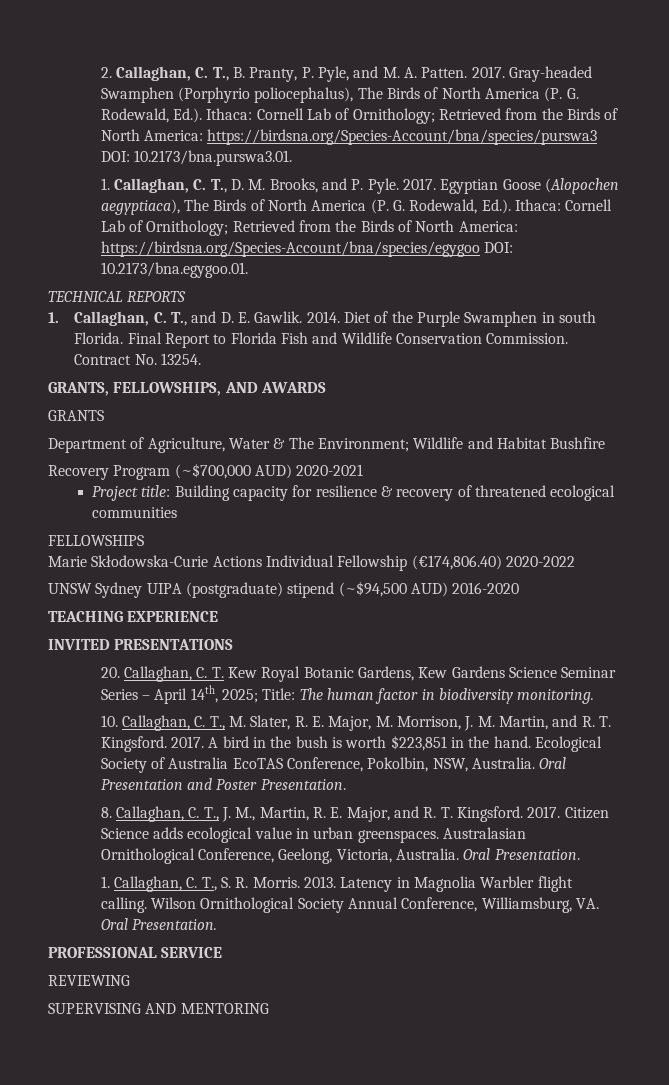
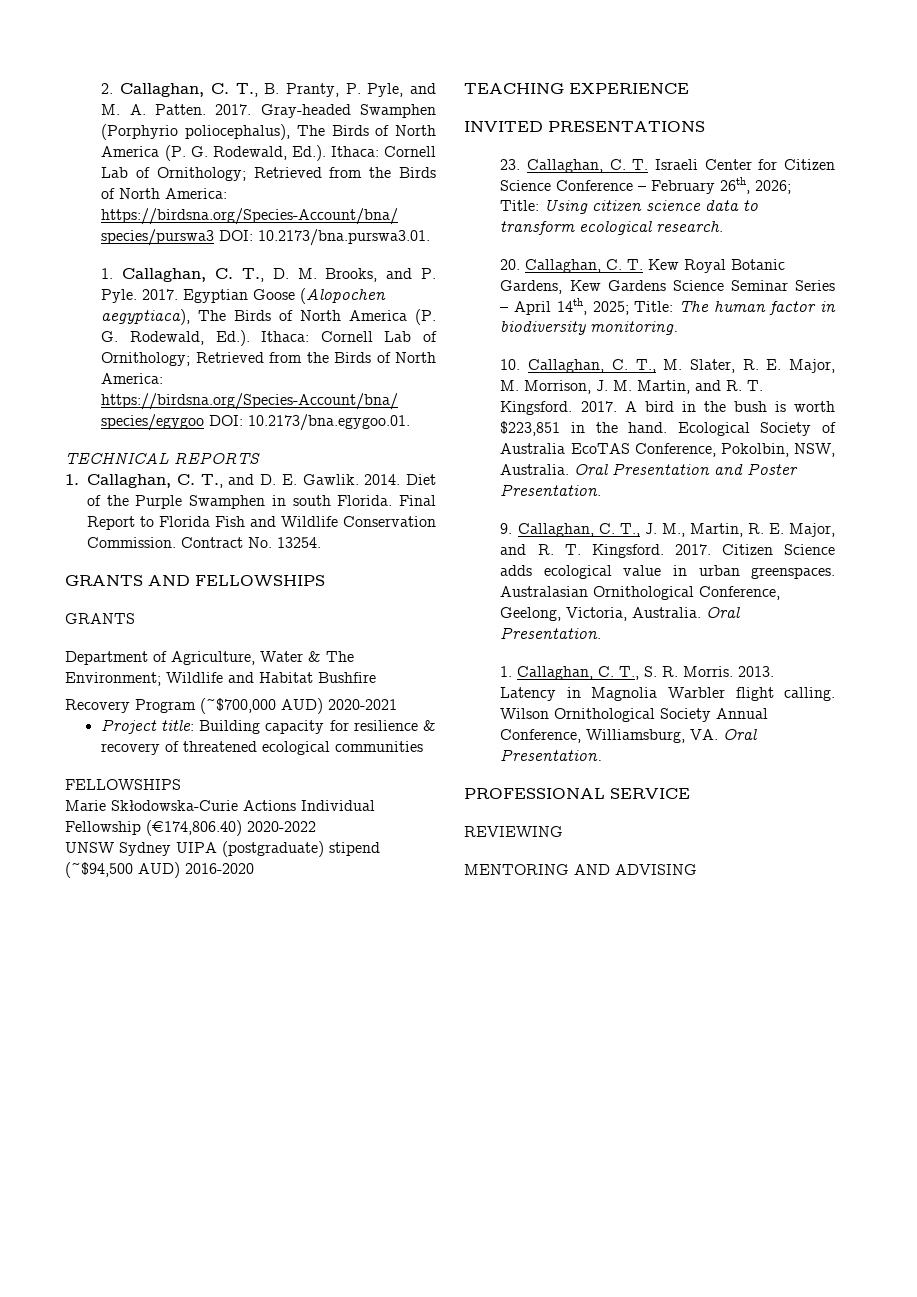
[48,382,326,396] GRANTS, FELLOWSHIPS, AND AWARDS -> [65,575,325,586] GRANTS AND FELLOWSHIPS
(234, 644) none -> [500,159,835,173] [500,177,792,194] [500,199,759,214] [500,221,724,235] // 23. Callaghan, C. T. Israeli Center for Citizen Science Conference – February 26th, 2026; Title: Using citizen science data to transform ecological research.
[100,807,112,818] 8. -> [500,523,513,534] 9.
[48,1003,269,1014] SUPERVISING AND MENTORING -> [464,864,697,875] MENTORING AND ADVISING

